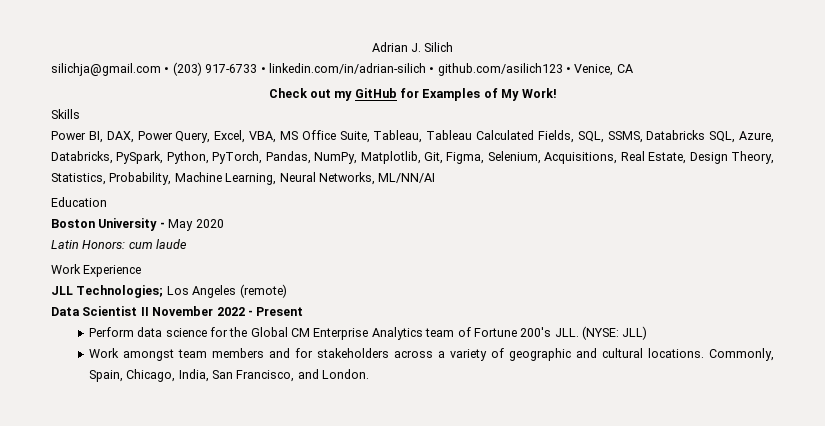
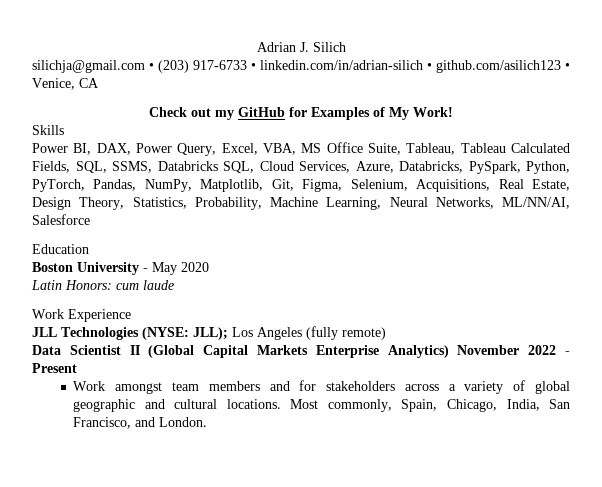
(736, 137) none -> [259,161,350,173] Cloud Services,
[378,173,436,183] ML/NN/AI -> [502,197,570,209] [32,214,90,225] ML/NN/AI, Salesforce
[76,284,287,298] [51,306,304,316] [88,326,648,340] Technologies; Los Angeles (remote) // Data Scientist II November 2022 - Present // Perform data science for the Global CM Enterprise Analytics team of Fortune 200's JLL. (NYSE: JLL) -> [61,326,386,340] [32,345,570,358] [32,363,77,373] Technologies (NYSE: JLL); Los Angeles (fully remote) // Data Scientist II (Global Capital Markets Enterprise Analytics) November 2022 - Present
(504, 353) none -> [535,381,570,394] global
[708,348,774,361] Commonly, -> [290,399,392,412] Most commonly,

